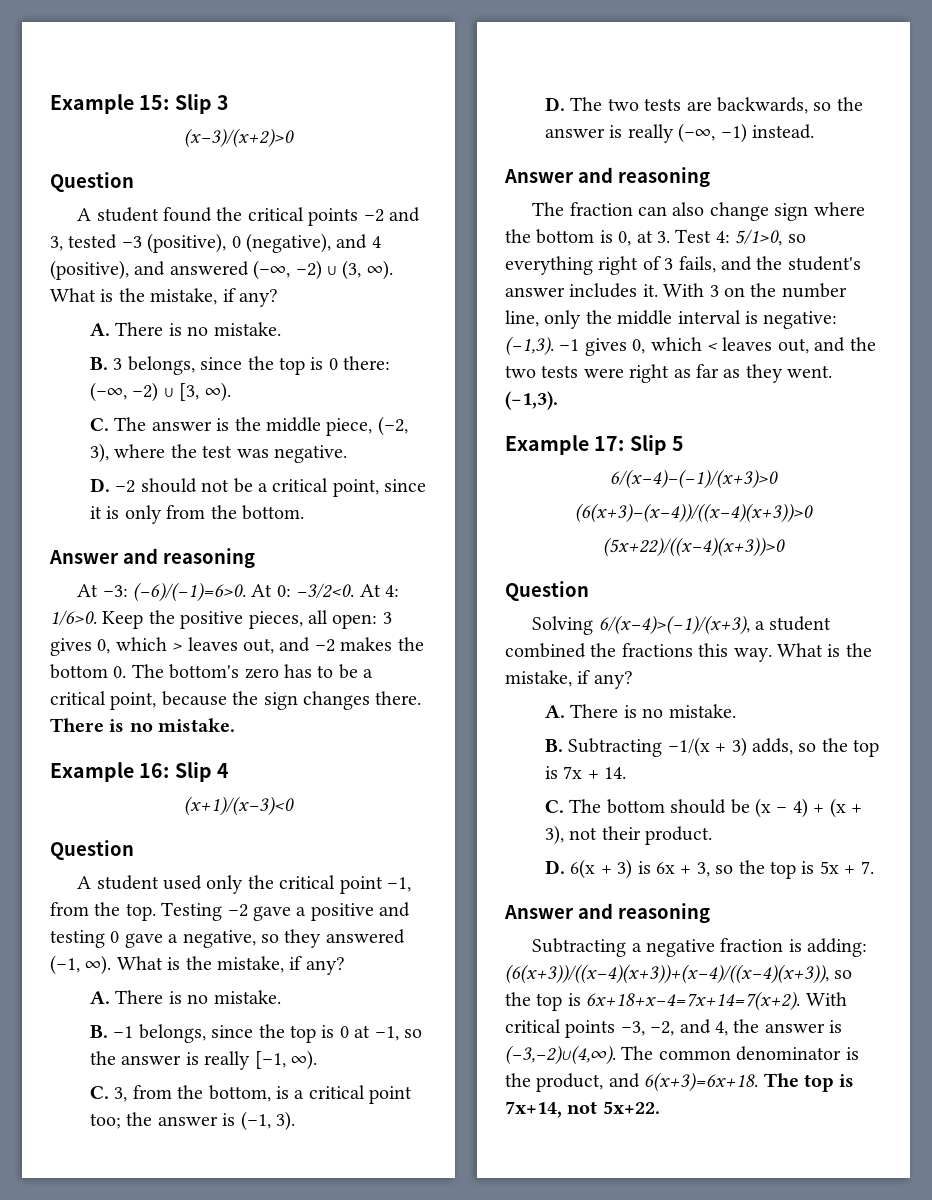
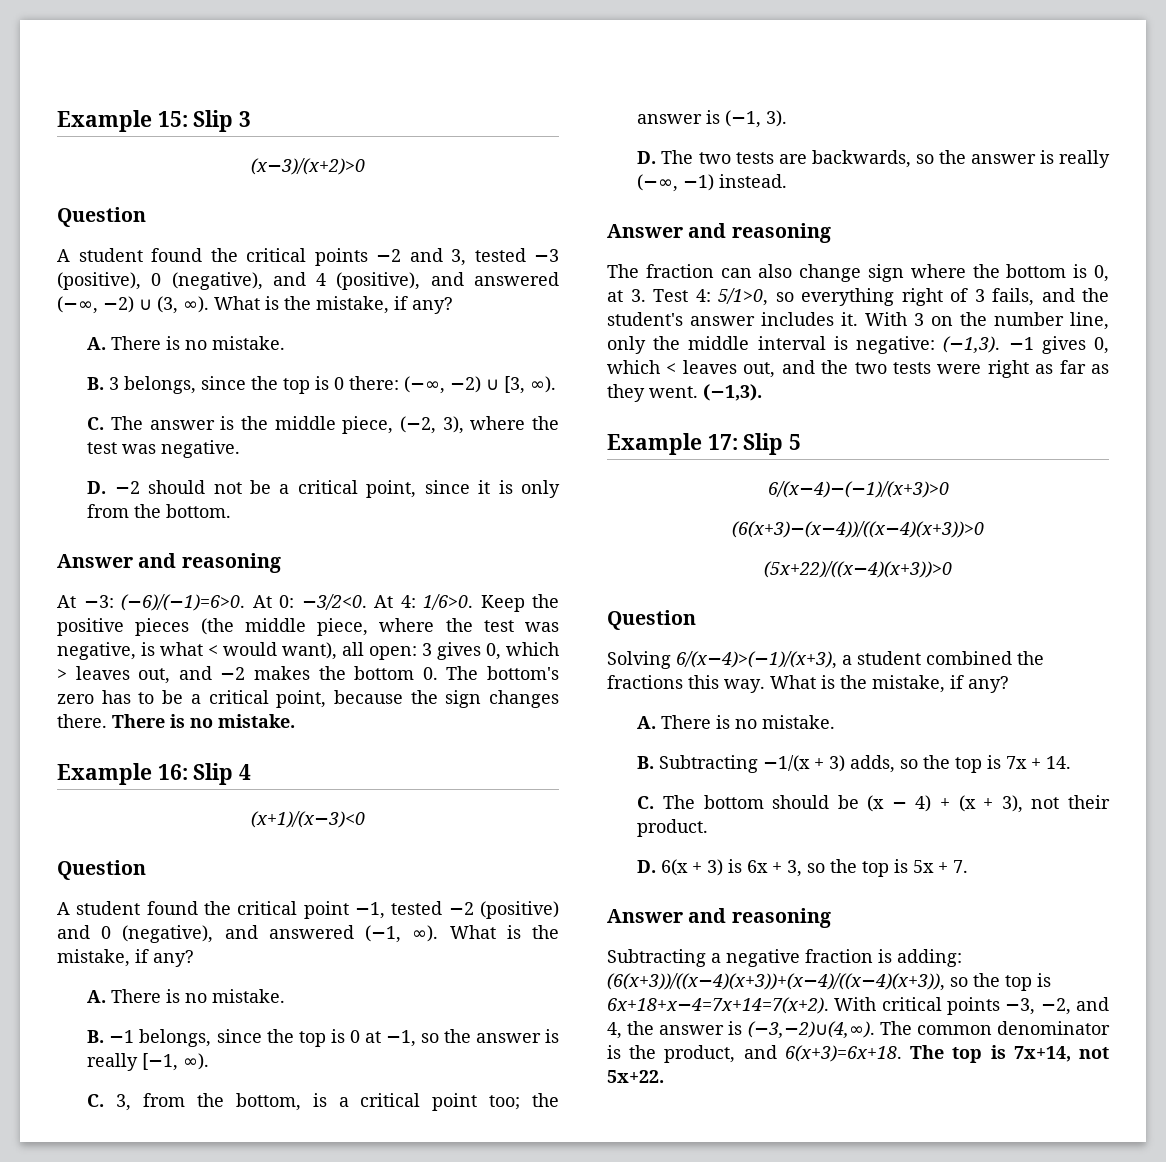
[248,611,303,629] pieces, -> [135,618,559,636] [57,642,337,660] pieces (the middle piece, where the test was negative, is what < would want),
[162,875,244,894] used only -> [146,901,198,915] found
[50,902,411,921] [50,929,322,948] from the top. Testing −2 gave a positive and testing 0 gave a negative, so they -> [391,901,559,919] [57,925,258,943] tested −2 (positive) and 0 (negative), and

